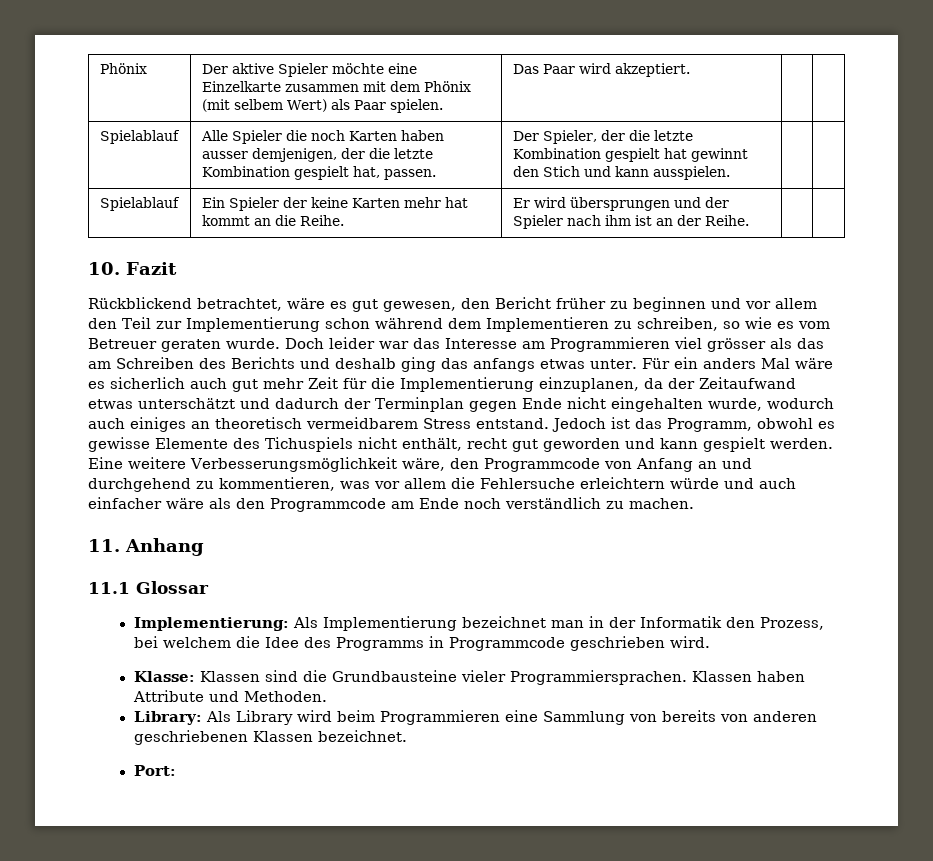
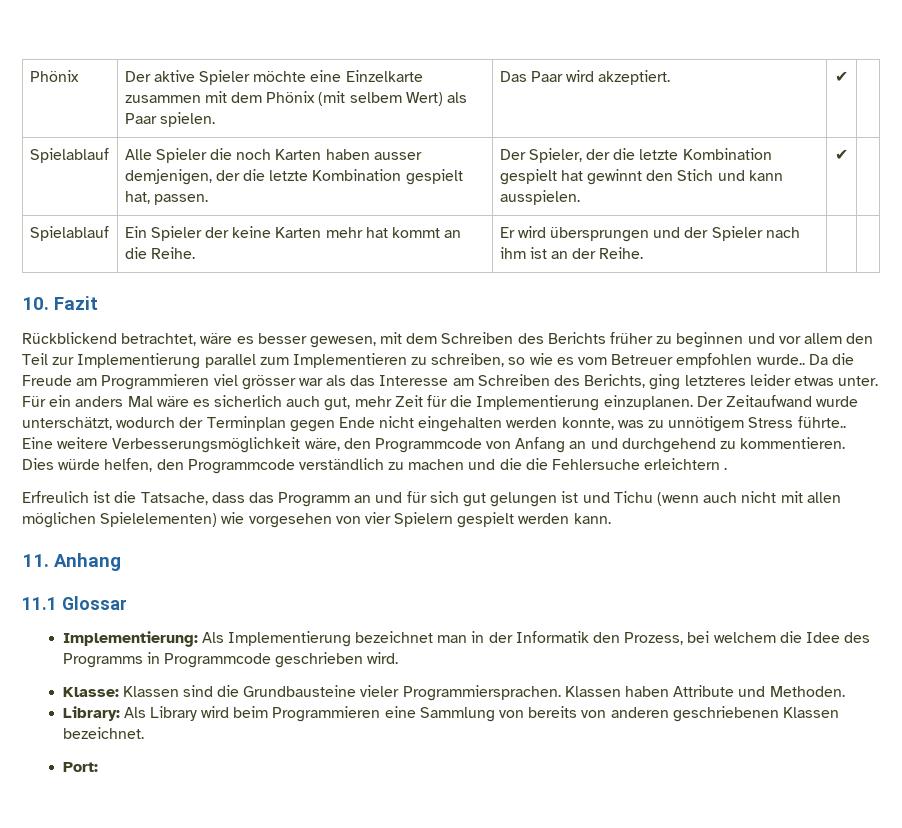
(690, 70) none -> [835,71,848,82] ✔
(730, 173) none -> [835,149,848,160] ✔
[352,297,551,312] gut gewesen, den Bericht -> [257,332,606,348] besser gewesen, mit dem Schreiben des Berichts
[324,318,481,329] schon während dem -> [204,354,289,368] parallel zum
[161,337,517,352] geraten wurde. Doch leider war das Interesse -> [676,353,854,368] [22,375,72,386] empfohlen wurde.. Da die Freude
(766, 345) none -> [298,378,323,386] war
(824, 343) none -> [379,375,449,386] Interesse
[231,357,535,372] Berichts und deshalb ging das anfangs -> [584,374,791,390] Berichts, ging letzteres leider
[232,379,258,392] gut -> [324,397,351,411] gut,
[539,377,796,392] [88,398,339,409] einzuplanen, da der Zeitaufwand etwas unterschätzt und dadurch -> [603,395,859,410] [22,417,176,430] einzuplanen. Der Zeitaufwand wurde unterschätzt, wodurch
[707,398,834,411] [88,417,835,432] [88,437,833,452] wurde, wodurch auch einiges an theoretisch vermeidbarem Stress entstand. Jedoch ist das Programm, obwohl es gewisse Elemente des Tichuspiels nicht enthält, recht gut geworden und kann gespielt werden. -> [506,416,846,432] werden konnte, was zu unnötigem Stress führte..
[219,477,796,491] [88,497,694,512] kommentieren, was vor allem die Fehlersuche erleichtern würde und auch einfacher wäre als den Programmcode am Ende noch verständlich zu machen. -> [740,437,846,449] [22,458,728,474] [22,491,841,507] [22,512,611,528] kommentieren. Dies würde helfen, den Programmcode verständlich zu machen und die die Fehlersuche erleichtern . // Erfreulich ist die Tatsache, dass das Programm an und für sich gut gelungen ist und Tichu (wenn auch nicht mit allen möglichen Spielelementen) wie vorgesehen von vier Spielern gespielt werden kann.

